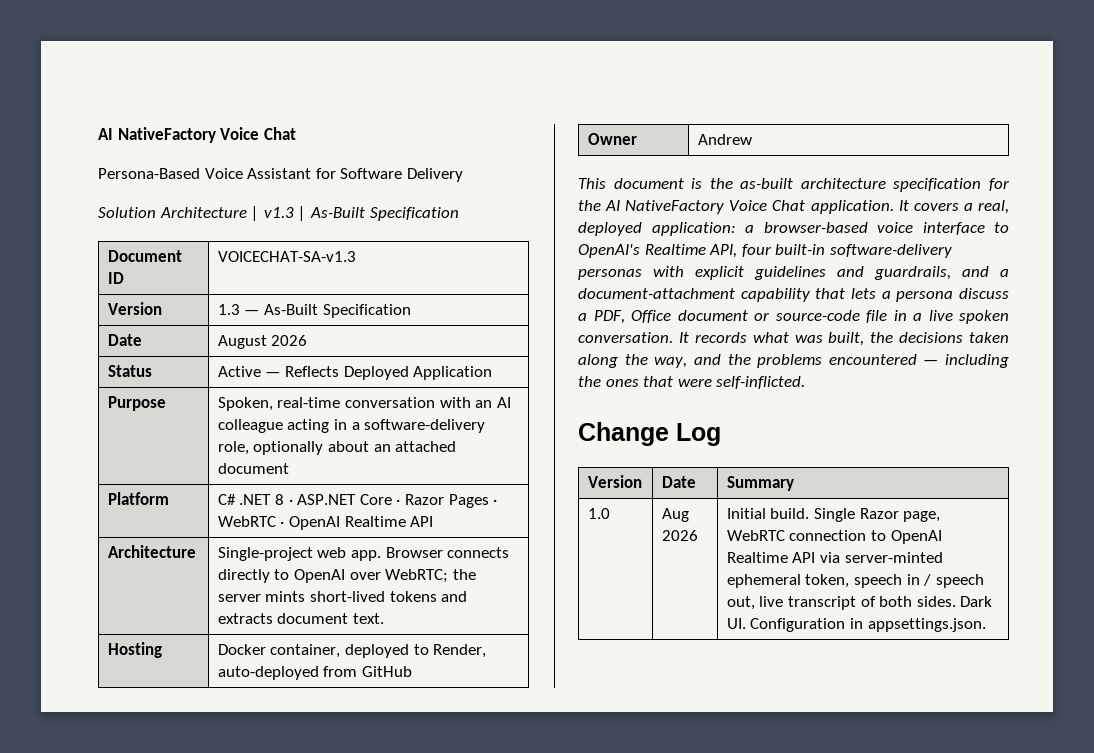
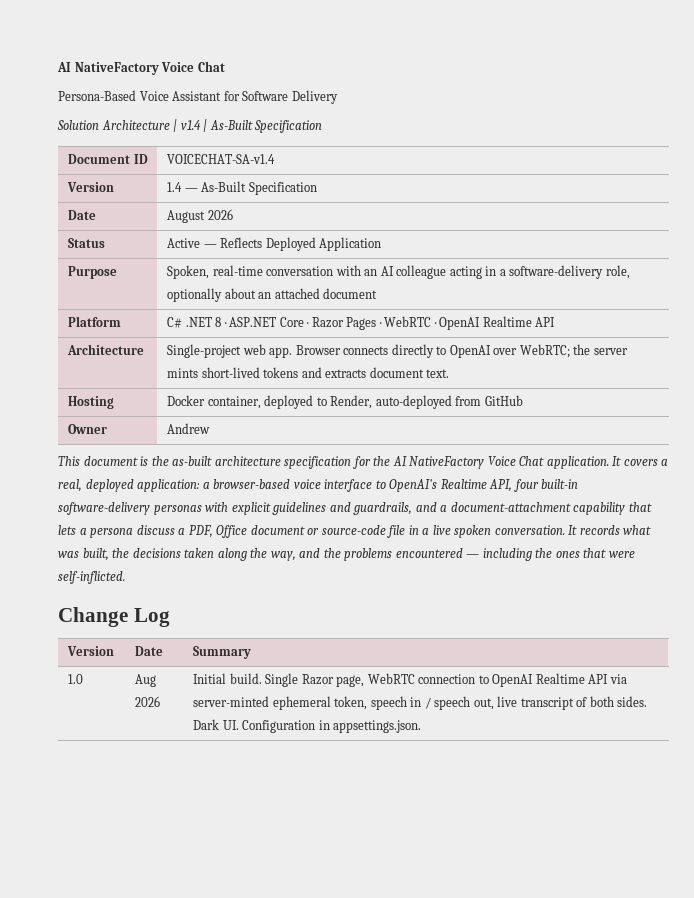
[263,207,294,218] v1.3 -> [180,120,201,130] v1.4
[217,251,356,262] [107,302,162,315] [217,304,240,315] VOICECHAT-SA-v1.3 // Version | 1.3 -> [167,154,276,164] [67,182,115,192] [167,182,183,192] VOICECHAT-SA-v1.4 // Version | 1.4

